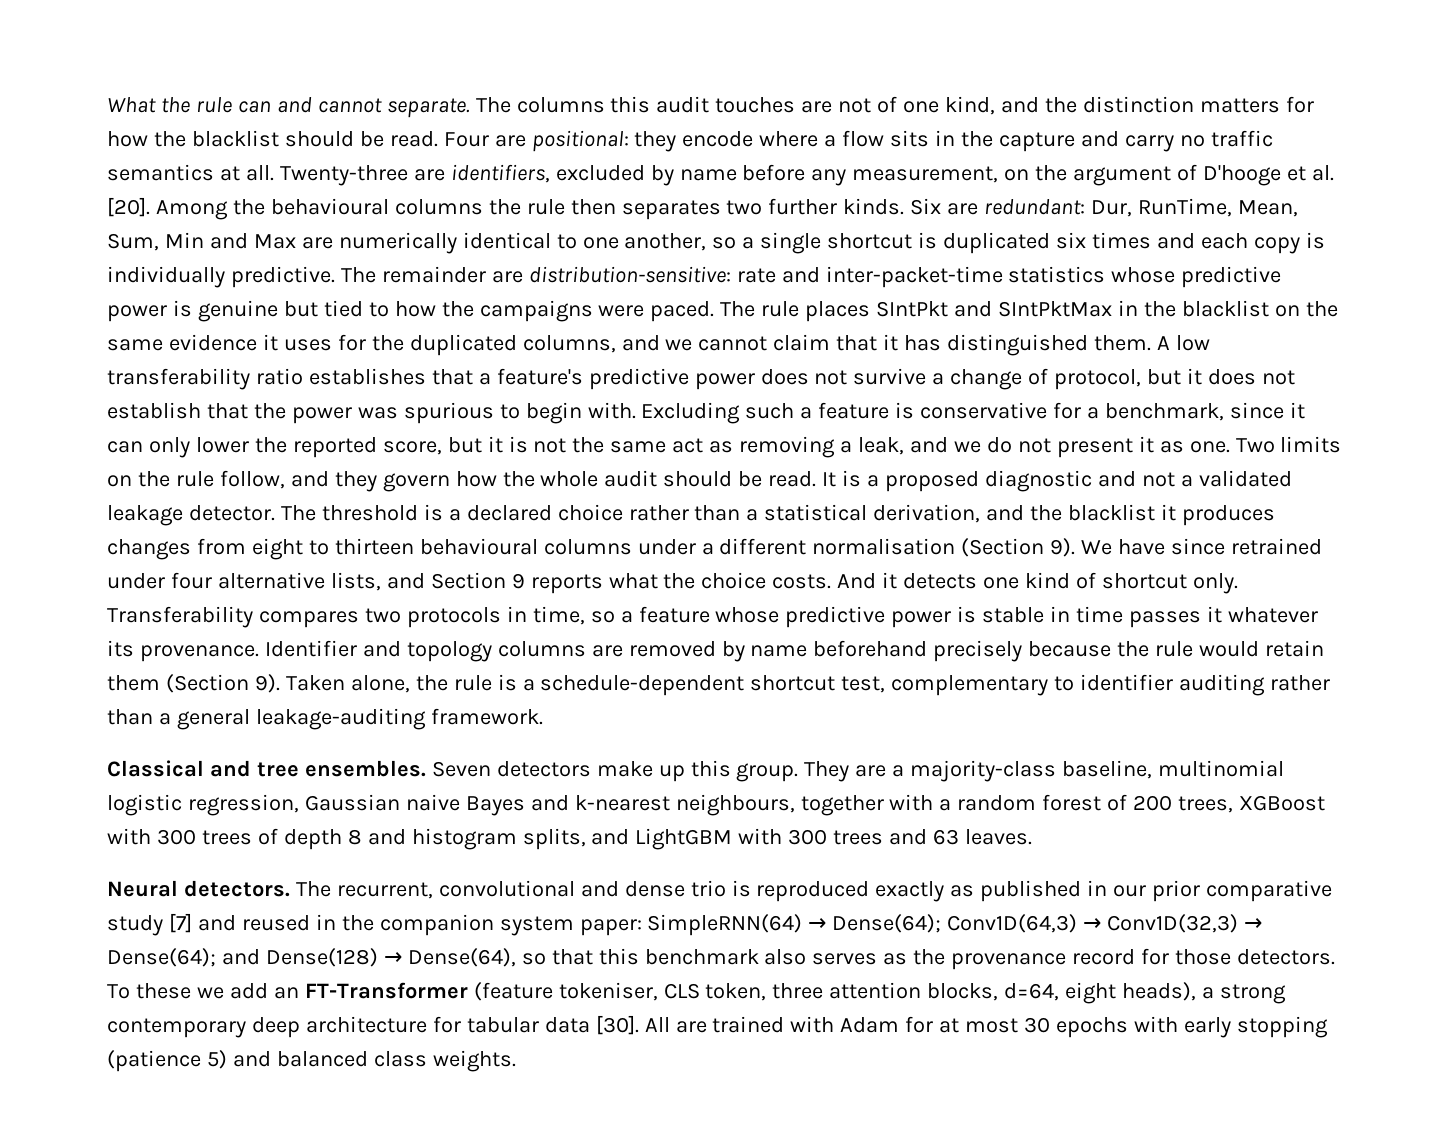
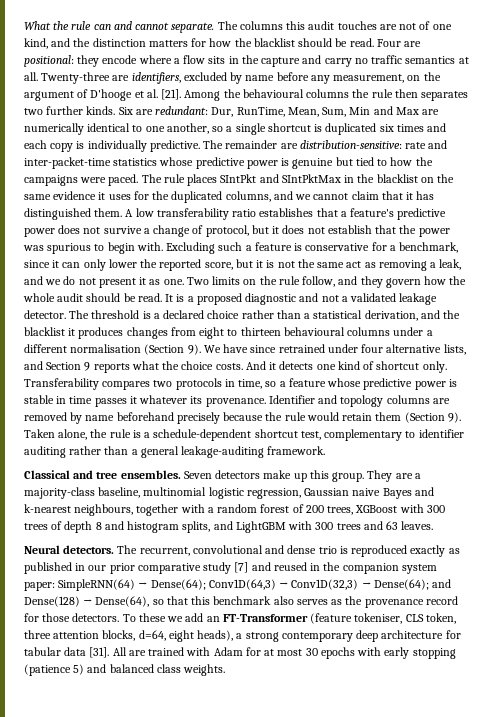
[107,197,150,217] [20]. -> [161,89,182,100] [21].
[595,1015,639,1035] [30]. -> [89,647,110,658] [31].

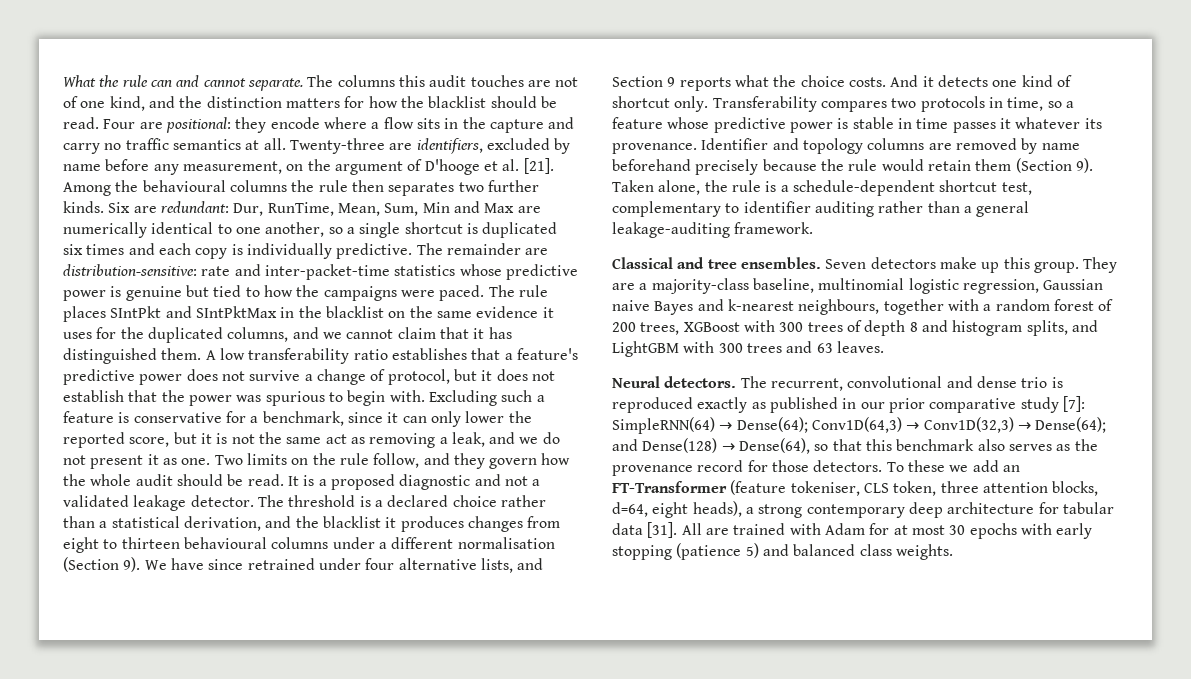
[234,562,437,574] [24,582,55,591] [7] and reused in the companion system paper: -> [1062,396,1085,412] [7]:

